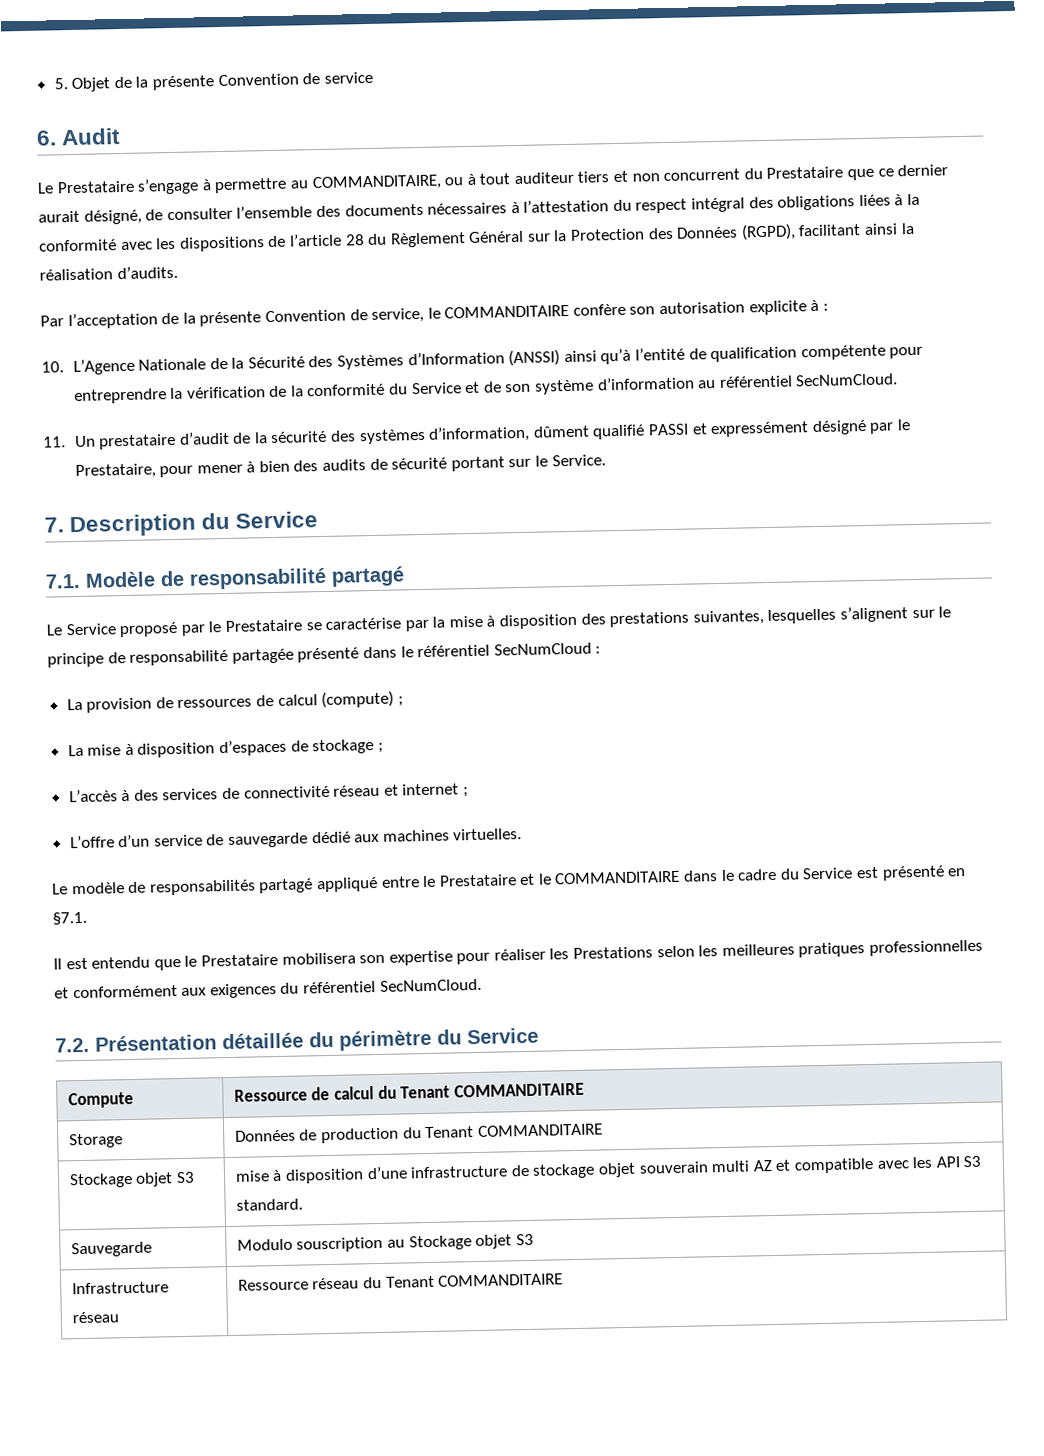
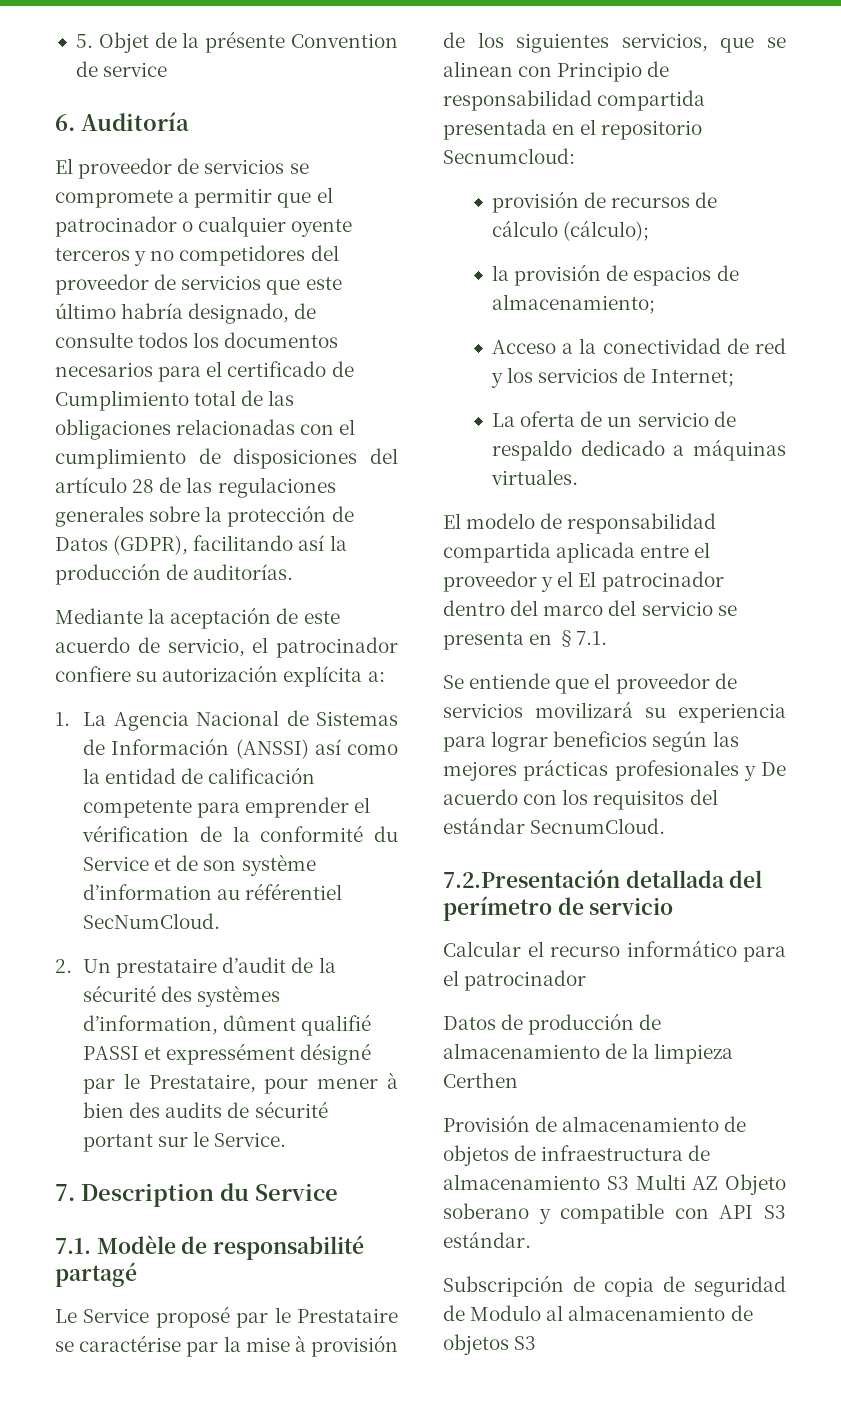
[61,127,122,146] [37,164,949,195] [38,193,921,225] [39,222,915,252] [39,265,178,281] [40,299,829,330] [41,344,924,376] [73,387,184,405] Audit // Le Prestataire s’engage à permettre au COMMANDITAIRE, ou à tout auditeur tiers et non concurrent du Prestataire que ce dernier aurait désigné, de consulter l’ensemble des documents nécessaires à l’attestation du respect intégral des obligations liées à la conformité avec les dispositions de l’article 28 du Règlement Général sur la Protection des Données (RGPD), facilitant ainsi la réalisation d’audits. // Par l’acceptation de la présente Convention de service, le COMMANDITAIRE confère son autorisation explicite à : // 10. L’Agence Nationale de la Sécurité des Systèmes d’Information (ANSSI) ainsi qu’à l’entité de qualification compétente pour entreprendre la -> [81,112,189,131] [55,158,309,179] [55,187,333,208] [55,216,353,237] [55,245,339,266] [55,274,342,295] [55,303,317,324] [55,332,339,348] [55,361,354,382] [55,390,295,411] [55,419,356,440] [55,448,399,469] [55,477,336,498] [55,505,354,527] [55,535,347,555] [55,563,294,585] [55,607,340,629] [55,637,398,658] [55,665,385,687] [55,710,398,731] [83,738,398,759] [83,767,316,784] [83,797,371,818] Auditoría // El proveedor de servicios se compromete a permitir que el patrocinador o cualquier oyente terceros y no competidores del proveedor de servicios que este último habría designado, de consulte todos los documentos necesarios para el certificado de Cumplimiento total de las obligaciones relacionadas con el cumplimiento de disposiciones del artículo 28 de las regulaciones generales sobre la protección de Datos (GDPR), facilitando así la producción de auditorías. // Mediante la aceptación de este acuerdo de servicio, el patrocinador confiere su autorización explícita a: // 1. La Agencia Nacional de Sistemas de Información (ANSSI) así como la entidad de calificación competente para emprender el
[43,436,66,448] 11. -> [55,959,72,973] 2.
[499,606,952,630] [47,642,602,668] [66,690,404,713] [67,738,384,758] [68,783,470,803] [69,828,523,849] [52,865,967,896] [52,911,87,926] [53,939,984,971] [54,978,482,999] [55,1027,539,1053] [67,1091,134,1109] [233,1082,584,1102] [68,1133,123,1149] [234,1123,603,1144] [68,1171,196,1189] [234,1155,982,1184] [235,1198,303,1211] [70,1241,152,1258] [236,1233,534,1253] [71,1281,169,1295] [71,1311,119,1324] [237,1273,564,1291] disposition des prestations suivantes, lesquelles s’alignent sur le principe de responsabilité partagée présenté dans le référentiel SecNumCloud : // La provision de ressources de calcul (compute) ; // La mise à disposition d’espaces de stockage ; // L’accès à des services de connectivité réseau et internet ; // L’offre d’un service de sauvegarde dédié aux machines virtuelles. // Le modèle de responsabilités partagé appliqué entre le Prestataire et le COMMANDITAIRE dans le cadre du Service est présenté en §7.1. // Il est entendu que le Prestataire mobilisera son expertise pour réaliser les Prestations selon les meilleures pratiques professionnelles et conformément aux exigences du référentiel SecNumCloud. // 7.2. Présentation détaillée du périmètre du Service // Compute | Ressource de calcul du Tenant COMMANDITAIRE // Storage | Données de production du Tenant COMMANDITAIRE // Stockage objet S3 | mise à disposition d’une infrastructure de stockage objet souverain multi AZ et compatible avec les API S3 standard. // Sauvegarde | Modulo souscription au Stockage objet S3 // Infrastructure réseau | Ressource réseau du Tenant COMMANDITAIRE -> [311,1335,399,1357] [443,32,786,53] [443,61,670,82] [443,90,706,111] [443,119,703,140] [443,148,575,164] [491,191,718,213] [491,220,650,241] [491,264,739,286] [491,294,655,314] [491,338,786,354] [490,367,734,388] [491,411,736,427] [491,439,786,461] [490,469,578,485] [443,513,717,534] [443,542,711,563] [443,571,724,592] [443,600,737,616] [443,630,608,650] [443,673,737,694] [443,701,786,723] [443,731,739,752] [443,759,786,781] [443,789,718,810] [443,817,666,834] [443,869,763,888] [443,896,674,921] [443,940,786,962] [443,970,587,991] [443,1013,662,1035] [443,1043,734,1064] [443,1072,518,1088] [443,1115,747,1132] [443,1145,711,1166] [443,1174,786,1195] [443,1203,786,1224] [443,1231,531,1248] [443,1275,786,1297] [443,1305,753,1321] [443,1334,537,1355] provisión de los siguientes servicios, que se alinean con Principio de responsabilidad compartida presentada en el repositorio Secnumcloud: // provisión de recursos de cálculo (cálculo); // la provisión de espacios de almacenamiento; // Acceso a la conectividad de red y los servicios de Internet; // La oferta de un servicio de respaldo dedicado a máquinas virtuales. // El modelo de responsabilidad compartida aplicada entre el proveedor y el El patrocinador dentro del marco del servicio se presenta en §7.1. // Se entiende que el proveedor de servicios movilizará su experiencia para lograr beneficios según las mejores prácticas profesionales y De acuerdo con los requisitos del estándar SecnumCloud. // 7.2.Presentación detallada del perímetro de servicio // Calcular el recurso informático para el patrocinador // Datos de producción de almacenamiento de la limpieza Certhen // Provisión de almacenamiento de objetos de infraestructura de almacenamiento S3 Multi AZ Objeto soberano y compatible con API S3 estándar. // Subscripción de copia de seguridad de Modulo al almacenamiento de objetos S3

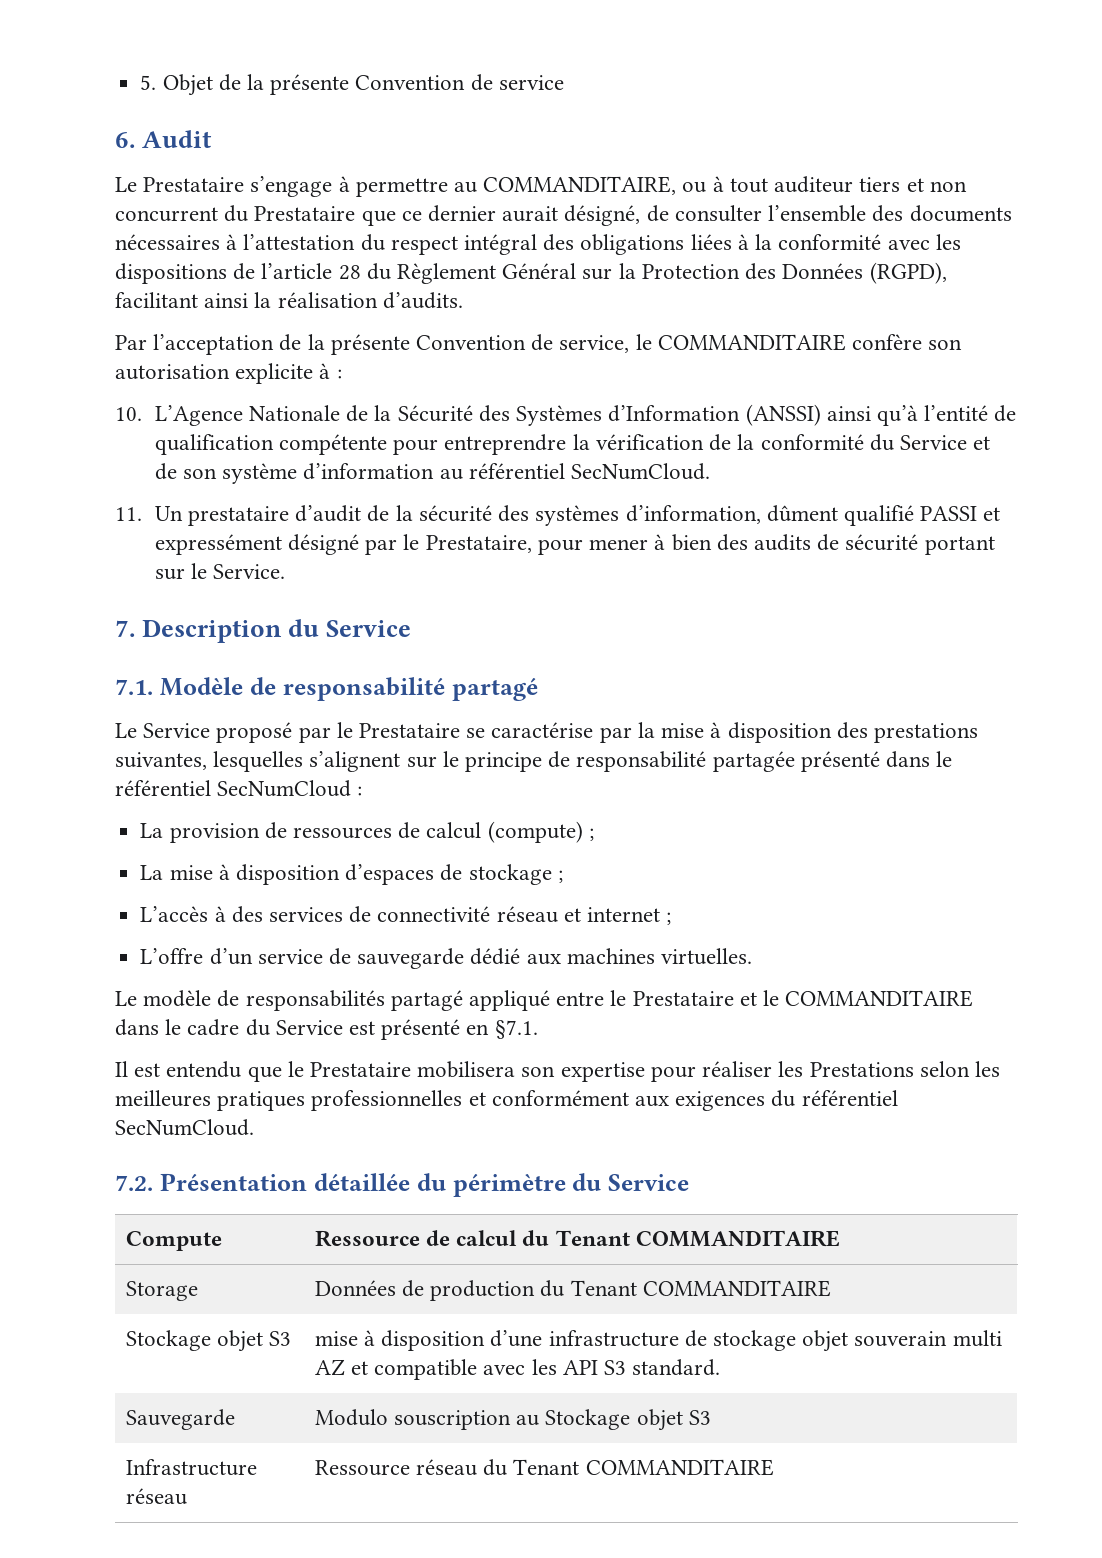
[81,112,189,131] [55,158,309,179] [55,187,333,208] [55,216,353,237] [55,245,339,266] [55,274,342,295] [55,303,317,324] [55,332,339,348] [55,361,354,382] [55,390,295,411] [55,419,356,440] [55,448,399,469] [55,477,336,498] [55,505,354,527] [55,535,347,555] [55,563,294,585] [55,607,340,629] [55,637,398,658] [55,665,385,687] [55,710,398,731] [83,738,398,759] [83,767,316,784] [83,797,371,818] Auditoría // El proveedor de servicios se compromete a permitir que el patrocinador o cualquier oyente terceros y no competidores del proveedor de servicios que este último habría designado, de consulte todos los documentos necesarios para el certificado de Cumplimiento total de las obligaciones relacionadas con el cumplimiento de disposiciones del artículo 28 de las regulaciones generales sobre la protección de Datos (GDPR), facilitando así la producción de auditorías. // Mediante la aceptación de este acuerdo de servicio, el patrocinador confiere su autorización explícita a: // 1. La Agencia Nacional de Sistemas de Información (ANSSI) así como la entidad de calificación competente para emprender el -> [142,130,213,148] [115,176,967,197] [115,205,1012,226] [115,234,961,255] [115,262,947,284] [115,292,463,309] [115,334,963,355] [115,363,342,384] [115,404,1017,426] [154,434,590,455] Audit // Le Prestataire s’engage à permettre au COMMANDITAIRE, ou à tout auditeur tiers et non concurrent du Prestataire que ce dernier aurait désigné, de consulter l’ensemble des documents nécessaires à l’attestation du respect intégral des obligations liées à la conformité avec les dispositions de l’article 28 du Règlement Général sur la Protection des Données (RGPD), facilitant ainsi la réalisation d’audits. // Par l’acceptation de la présente Convention de service, le COMMANDITAIRE confère son autorisation explicite à : // 10. L’Agence Nationale de la Sécurité des Systèmes d’Information (ANSSI) ainsi qu’à l’entité de qualification compétente pour entreprendre la
[55,959,72,973] 2. -> [115,507,142,521] 11.
[311,1335,399,1357] [443,32,786,53] [443,61,670,82] [443,90,706,111] [443,119,703,140] [443,148,575,164] [491,191,718,213] [491,220,650,241] [491,264,739,286] [491,294,655,314] [491,338,786,354] [490,367,734,388] [491,411,736,427] [491,439,786,461] [490,469,578,485] [443,513,717,534] [443,542,711,563] [443,571,724,592] [443,600,737,616] [443,630,608,650] [443,673,737,694] [443,701,786,723] [443,731,739,752] [443,759,786,781] [443,789,718,810] [443,817,666,834] [443,869,763,888] [443,896,674,921] [443,940,786,962] [443,970,587,991] [443,1013,662,1035] [443,1043,734,1064] [443,1072,518,1088] [443,1115,747,1132] [443,1145,711,1166] [443,1174,786,1195] [443,1203,786,1224] [443,1231,531,1248] [443,1275,786,1297] [443,1305,753,1321] [443,1334,537,1355] provisión de los siguientes servicios, que se alinean con Principio de responsabilidad compartida presentada en el repositorio Secnumcloud: // provisión de recursos de cálculo (cálculo); // la provisión de espacios de almacenamiento; // Acceso a la conectividad de red y los servicios de Internet; // La oferta de un servicio de respaldo dedicado a máquinas virtuales. // El modelo de responsabilidad compartida aplicada entre el proveedor y el El patrocinador dentro del marco del servicio se presenta en §7.1. // Se entiende que el proveedor de servicios movilizará su experiencia para lograr beneficios según las mejores prácticas profesionales y De acuerdo con los requisitos del estándar SecnumCloud. // 7.2.Presentación detallada del perímetro de servicio // Calcular el recurso informático para el patrocinador // Datos de producción de almacenamiento de la limpieza Certhen // Provisión de almacenamiento de objetos de infraestructura de almacenamiento S3 Multi AZ Objeto soberano y compatible con API S3 estándar. // Subscripción de copia de seguridad de Modulo al almacenamiento de objetos S3 -> [727,722,978,743] [115,751,953,772] [115,780,363,797] [140,821,594,843] [140,864,563,885] [140,906,672,925] [140,948,752,969] [115,990,974,1011] [115,1019,538,1040] [115,1061,1000,1082] [115,1090,898,1111] [115,1119,254,1136] [115,1173,690,1197] [125,1231,222,1251] [314,1230,840,1247] [125,1281,198,1301] [314,1280,831,1301] [125,1330,292,1352] [314,1330,1002,1352] [314,1359,721,1380] [125,1409,235,1430] [314,1409,711,1431] [125,1459,257,1476] [125,1488,187,1505] [314,1459,774,1476] disposition des prestations suivantes, lesquelles s’alignent sur le principe de responsabilité partagée présenté dans le référentiel SecNumCloud : // La provision de ressources de calcul (compute) ; // La mise à disposition d’espaces de stockage ; // L’accès à des services de connectivité réseau et internet ; // L’offre d’un service de sauvegarde dédié aux machines virtuelles. // Le modèle de responsabilités partagé appliqué entre le Prestataire et le COMMANDITAIRE dans le cadre du Service est présenté en §7.1. // Il est entendu que le Prestataire mobilisera son expertise pour réaliser les Prestations selon les meilleures pratiques professionnelles et conformément aux exigences du référentiel SecNumCloud. // 7.2. Présentation détaillée du périmètre du Service // Compute | Ressource de calcul du Tenant COMMANDITAIRE // Storage | Données de production du Tenant COMMANDITAIRE // Stockage objet S3 | mise à disposition d’une infrastructure de stockage objet souverain multi AZ et compatible avec les API S3 standard. // Sauvegarde | Modulo souscription au Stockage objet S3 // Infrastructure réseau | Ressource réseau du Tenant COMMANDITAIRE

